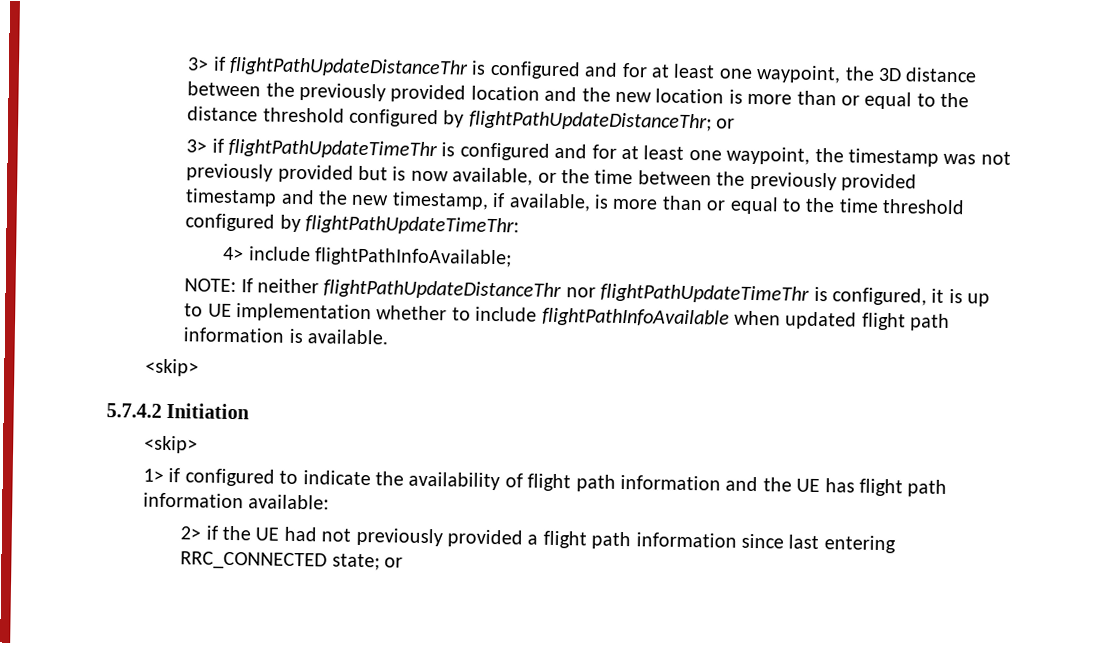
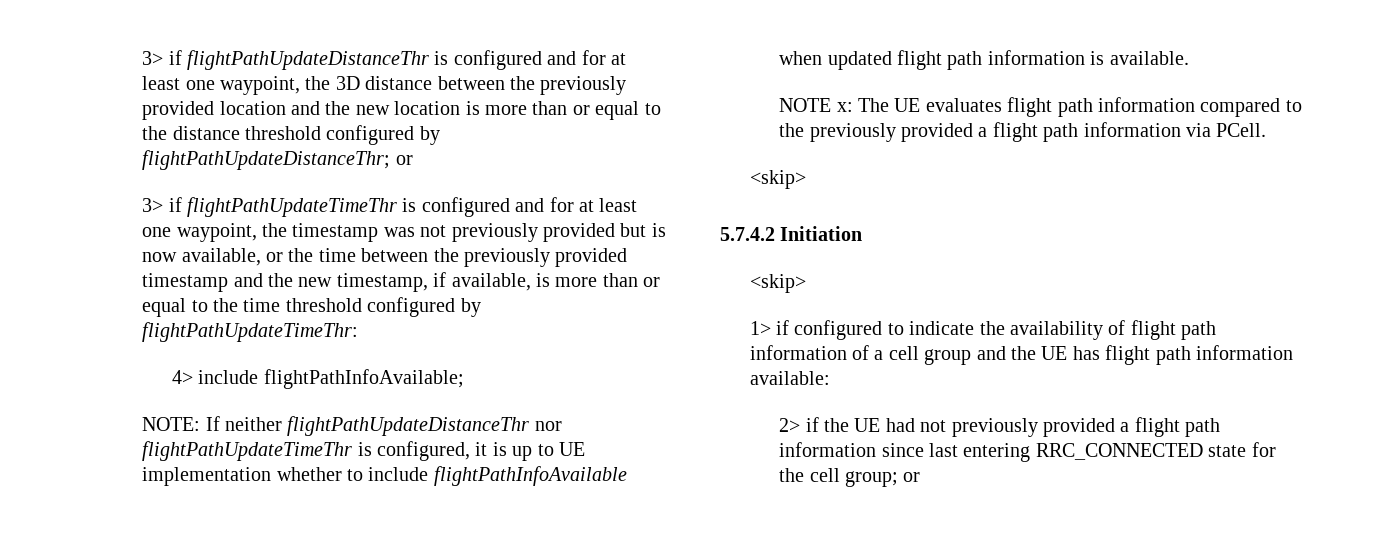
(388, 337) none -> [779,97,1302,117] [779,122,1267,142] // NOTE x: The UE evaluates flight path information compared to the previously provided a flight path information via PCell.
(722, 482) none -> [852,345,972,365] of a cell group
[331,553,380,571] state; -> [1208,442,1276,457] [779,468,899,487] state for the cell group;

